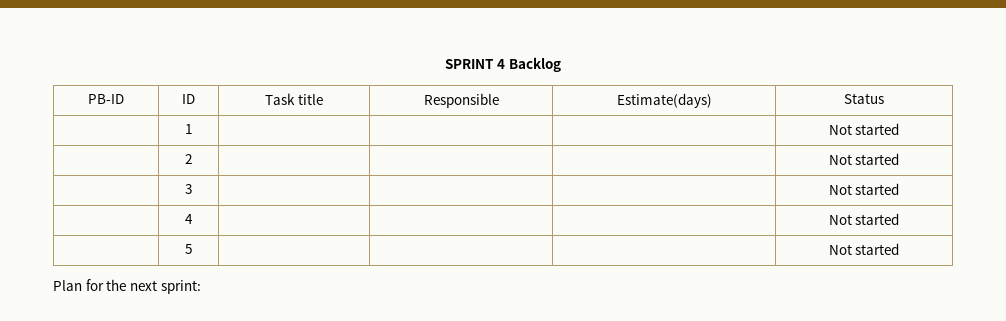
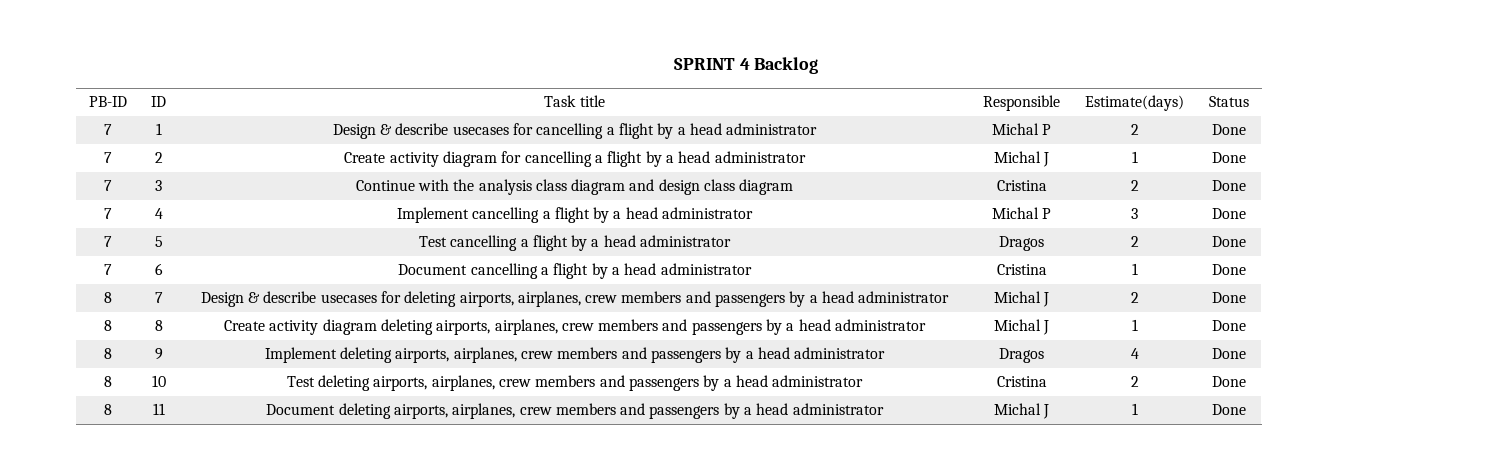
[184,124,193,134] [828,123,900,135] [184,154,193,164] [828,153,900,165] [184,184,193,194] [828,183,900,195] [184,214,193,224] [828,213,900,225] [184,244,193,254] [828,243,900,255] [53,279,201,294] | 1 | | | | Not started // | 2 | | | | Not started // | 3 | | | | Not started // | 4 | | | | Not started // | 5 | | | | Not started // Plan for the next sprint: -> [103,124,112,135] [155,123,162,135] [332,123,818,139] [991,123,1052,135] [1130,124,1139,135] [1212,124,1246,135] [103,152,112,163] [154,152,163,163] [344,151,806,167] [993,151,1050,167] [1131,151,1138,163] [1212,152,1246,163] [103,180,112,191] [155,180,162,191] [355,179,794,195] [996,180,1047,191] [1130,180,1139,191] [1212,180,1246,191] [103,208,112,219] [154,208,163,219] [396,207,754,223] [991,207,1052,219] [1131,208,1138,219] [1212,208,1246,219] [103,236,112,247] [154,236,163,247] [418,235,732,251] [999,236,1044,251] [1130,236,1139,247] [1212,236,1246,247] [103,264,112,275] [154,263,163,275] [398,263,752,279] [996,264,1047,275] [1131,263,1138,275] [1212,264,1246,275] [103,292,112,303] [154,292,163,303] [200,291,950,307] [993,291,1050,307] [1130,292,1139,303] [1212,292,1246,303] [103,320,112,331] [154,320,163,331] [223,319,927,335] [993,319,1050,335] [1131,319,1138,331] [1212,320,1246,331] [103,348,112,359] [154,348,163,360] [264,347,886,363] [999,348,1044,363] [1130,348,1139,359] [1212,348,1246,359] [103,376,112,387] [151,375,166,387] [286,375,864,391] [996,376,1047,387] [1130,376,1139,387] [1212,376,1246,387] [103,404,112,415] [152,403,165,415] [266,403,884,419] [993,403,1050,419] [1131,403,1138,415] [1212,404,1246,415] 7 | 1 | Design & describe usecases for cancelling a flight by a head administrator | Michal P | 2 | Done // 7 | 2 | Create activity diagram for cancelling a flight by a head administrator | Michal J | 1 | Done // 7 | 3 | Continue with the analysis class diagram and design class diagram | Cristina | 2 | Done // 7 | 4 | Implement cancelling a flight by a head administrator | Michal P | 3 | Done // 7 | 5 | Test cancelling a flight by a head administrator | Dragos | 2 | Done // 7 | 6 | Document cancelling a flight by a head administrator | Cristina | 1 | Done // 8 | 7 | Design & describe usecases for deleting airports, airplanes, crew members and passengers by a head administrator | Michal J | 2 | Done // 8 | 8 | Create activity diagram deleting airports, airplanes, crew members and passengers by a head administrator | Michal J | 1 | Done // 8 | 9 | Implement deleting airports, airplanes, crew members and passengers by a head administrator | Dragos | 4 | Done // 8 | 10 | Test deleting airports, airplanes, crew members and passengers by a head administrator | Cristina | 2 | Done // 8 | 11 | Document deleting airports, airplanes, crew members and passengers by a head administrator | Michal J | 1 | Done

